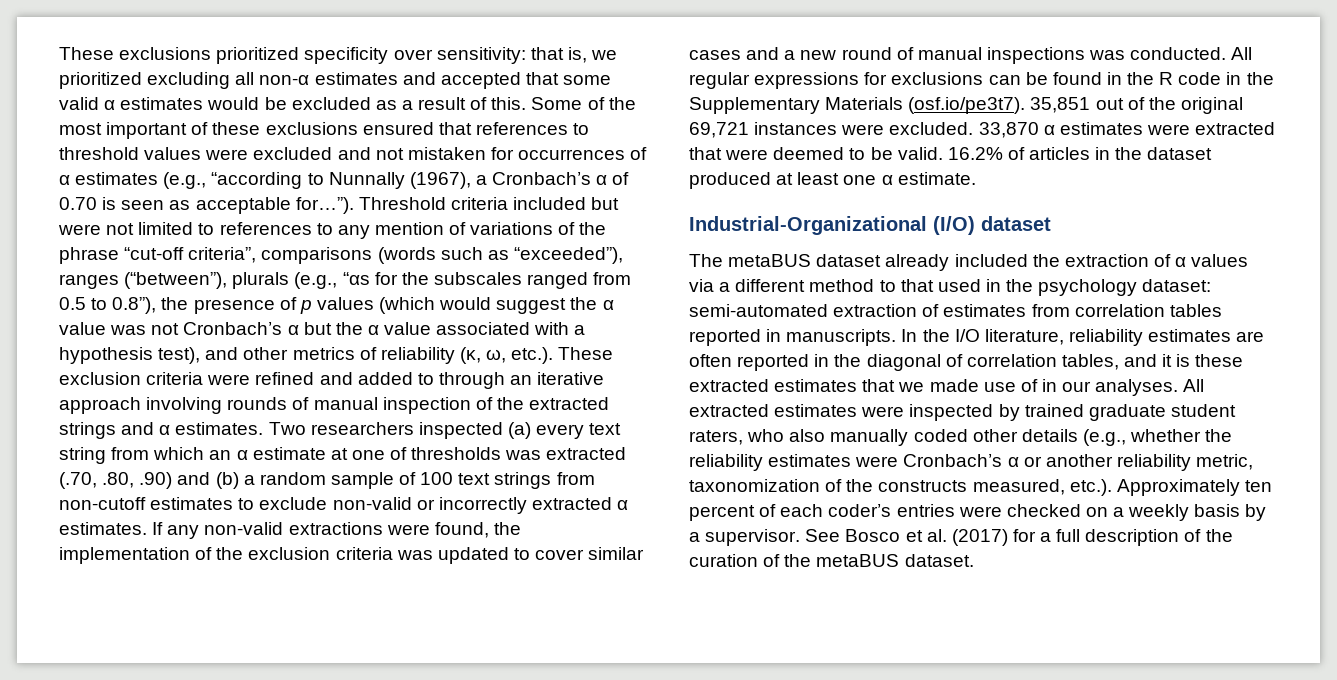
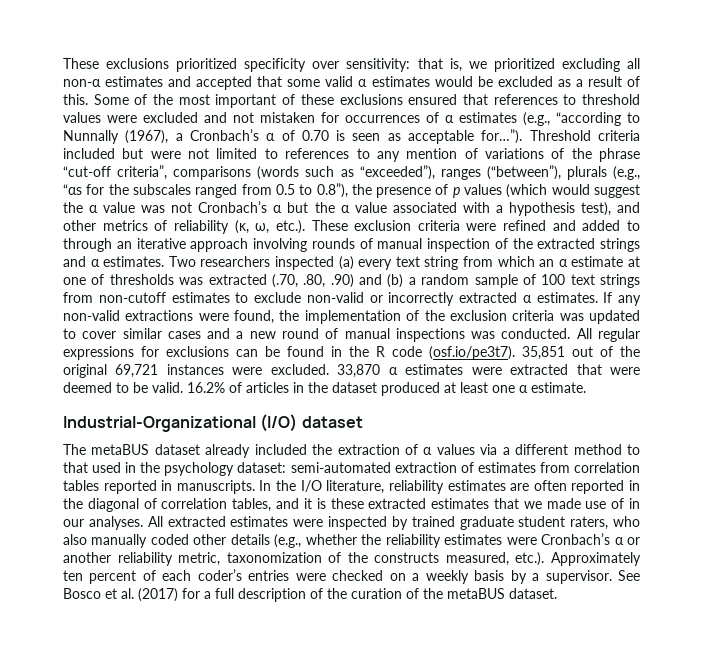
[1226,72,1274,85] [689,97,904,114] in the Supplementary Materials -> (422, 351) none

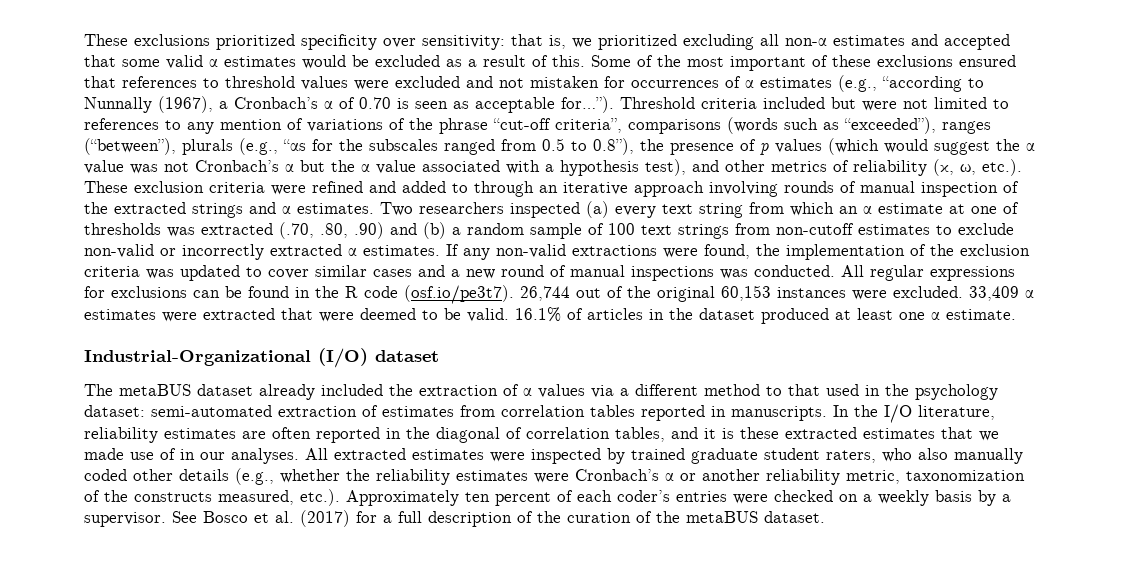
[522,346,565,360] 35,851 -> [520,286,570,301] 26,744
[115,364,159,378] 69,721 -> [721,285,771,301] 60,153
[337,364,381,378] 33,870 -> [969,286,1019,301] 33,409
[187,382,225,393] 16.2% -> [515,307,561,322] 16.1%

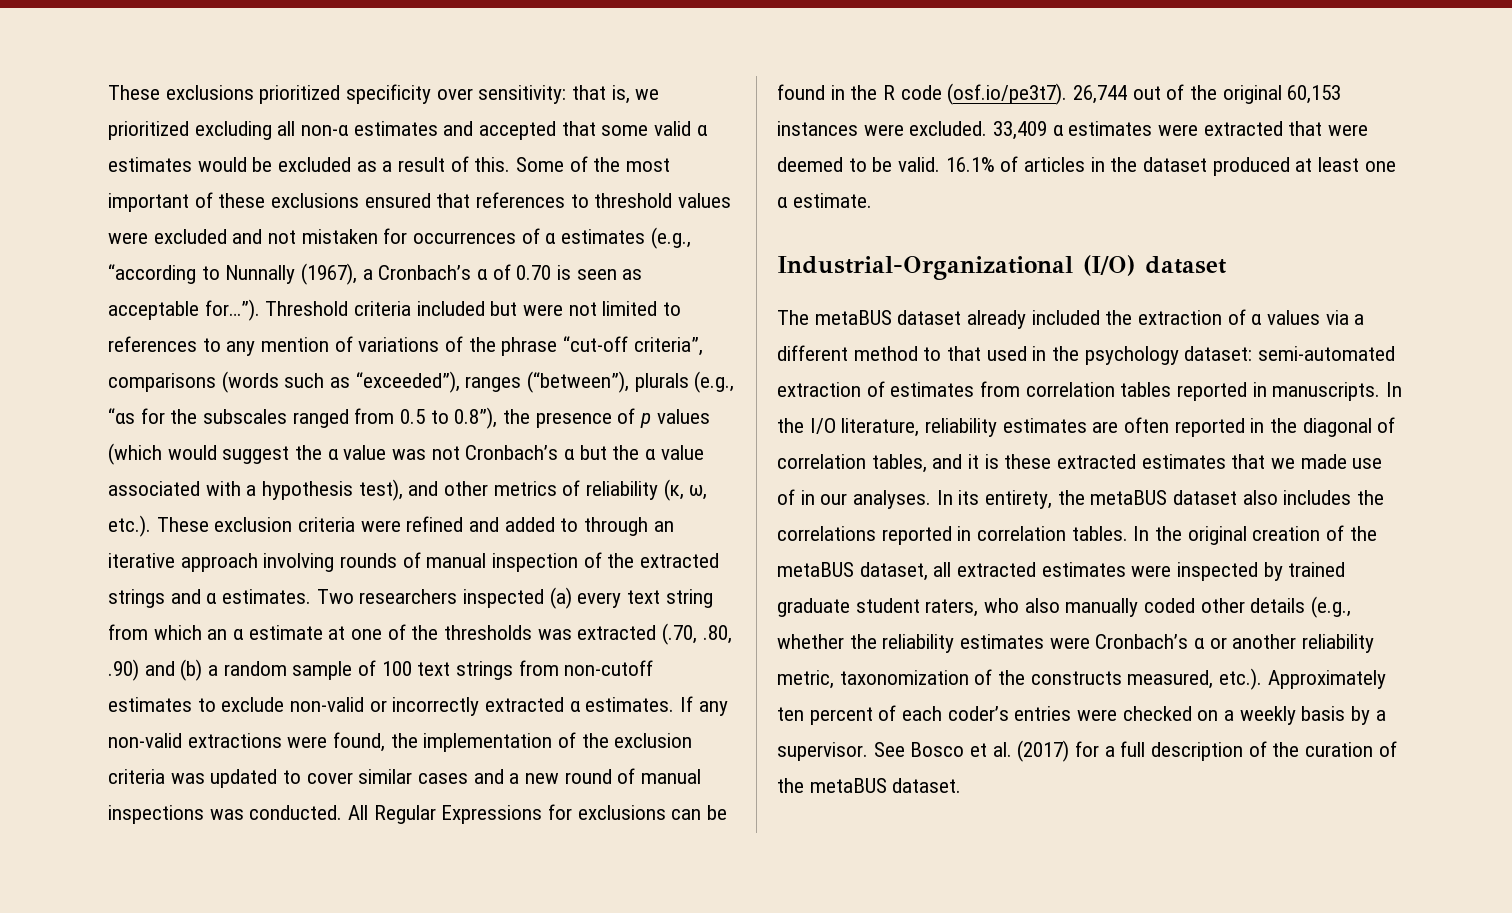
(1019, 208) none -> [411,625,439,640] the
[870,265,1015,281] regular expressions -> [373,805,543,824] Regular Expressions
[305,448,328,460] All -> [936,490,1385,509] [777,525,1377,545] [777,562,952,581] In its entirety, the metaBUS dataset also includes the correlations reported in correlation tables. In the original creation of the metaBUS dataset, all

